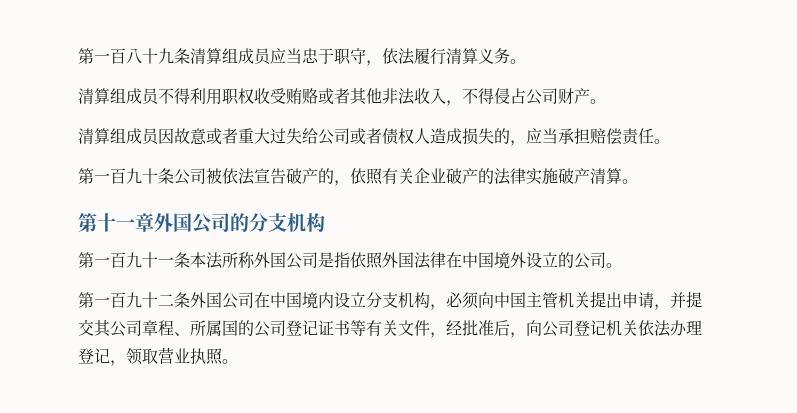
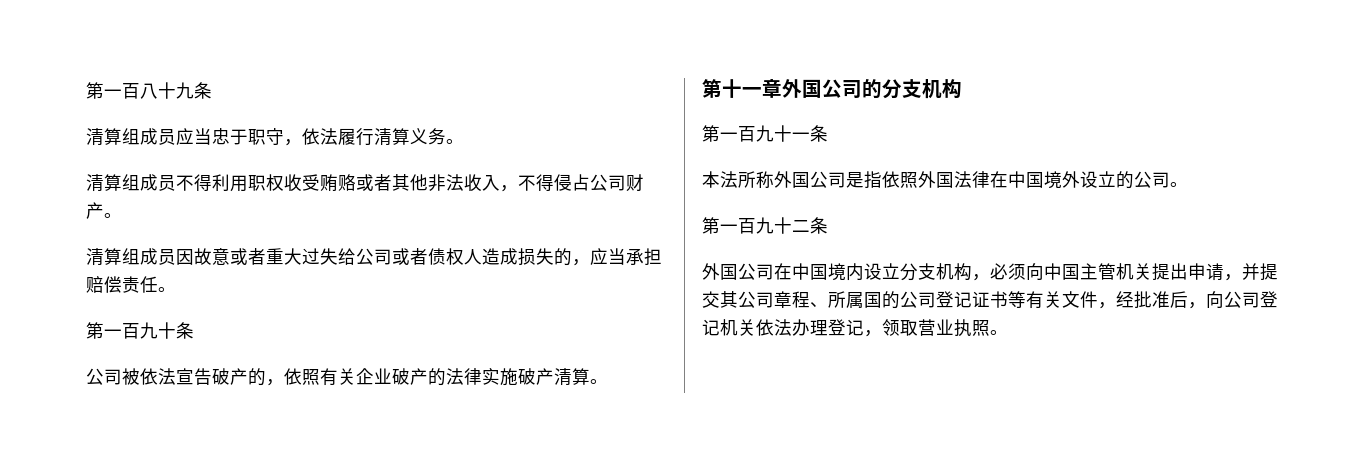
(190, 56) none -> (212, 90) //
(174, 176) none -> (194, 330) //
(190, 260) none -> (828, 133) //
(190, 300) none -> (828, 225) //

